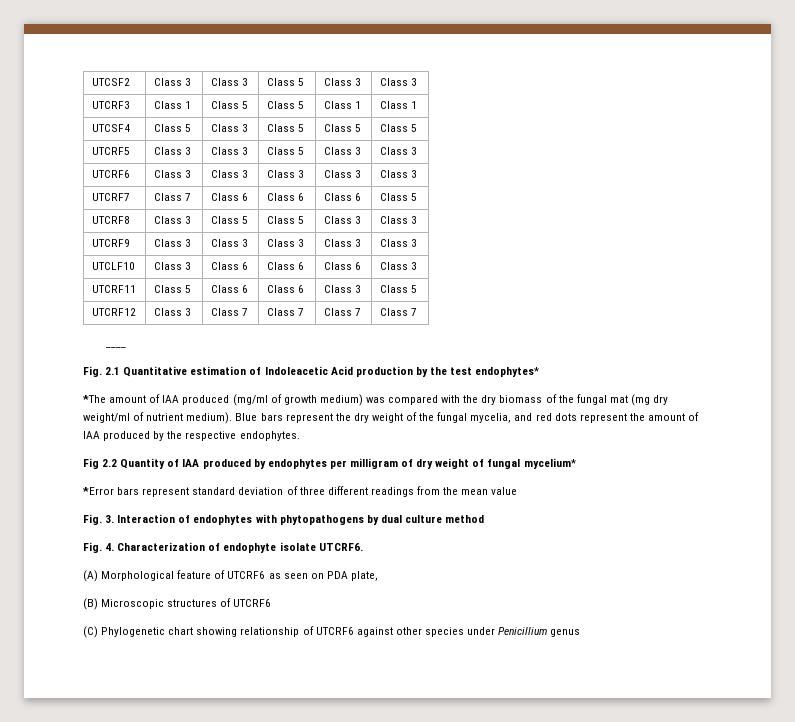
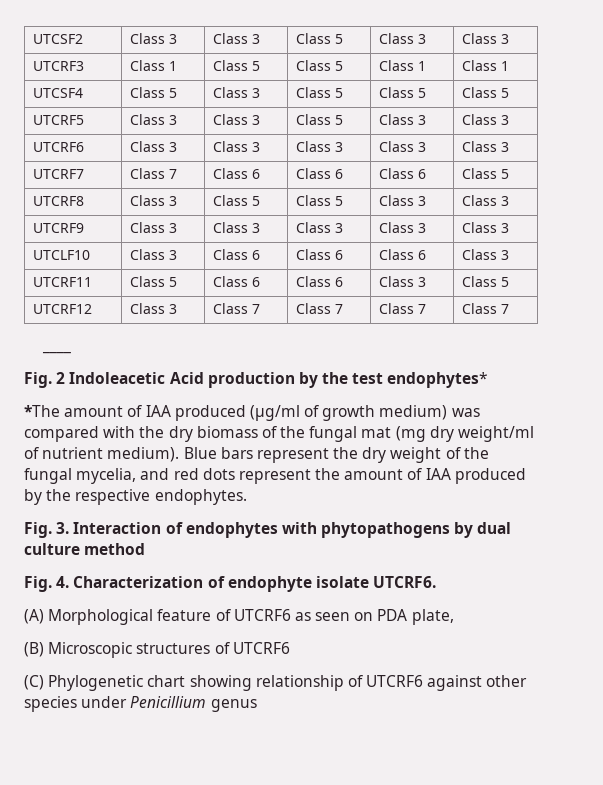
[105,366,262,377] 2.1 Quantitative estimation of -> [56,372,66,384] 2
[232,394,268,406] (mg/ml -> [249,405,300,421] (µg/ml
[83,458,576,469] [82,486,518,497] // Fig 2.2 Quantity of IAA produced by endophytes per milligram of dry weight of fungal mycelium* // *Error bars represent standard deviation of three different readings from the mean value -> (247, 497) none

